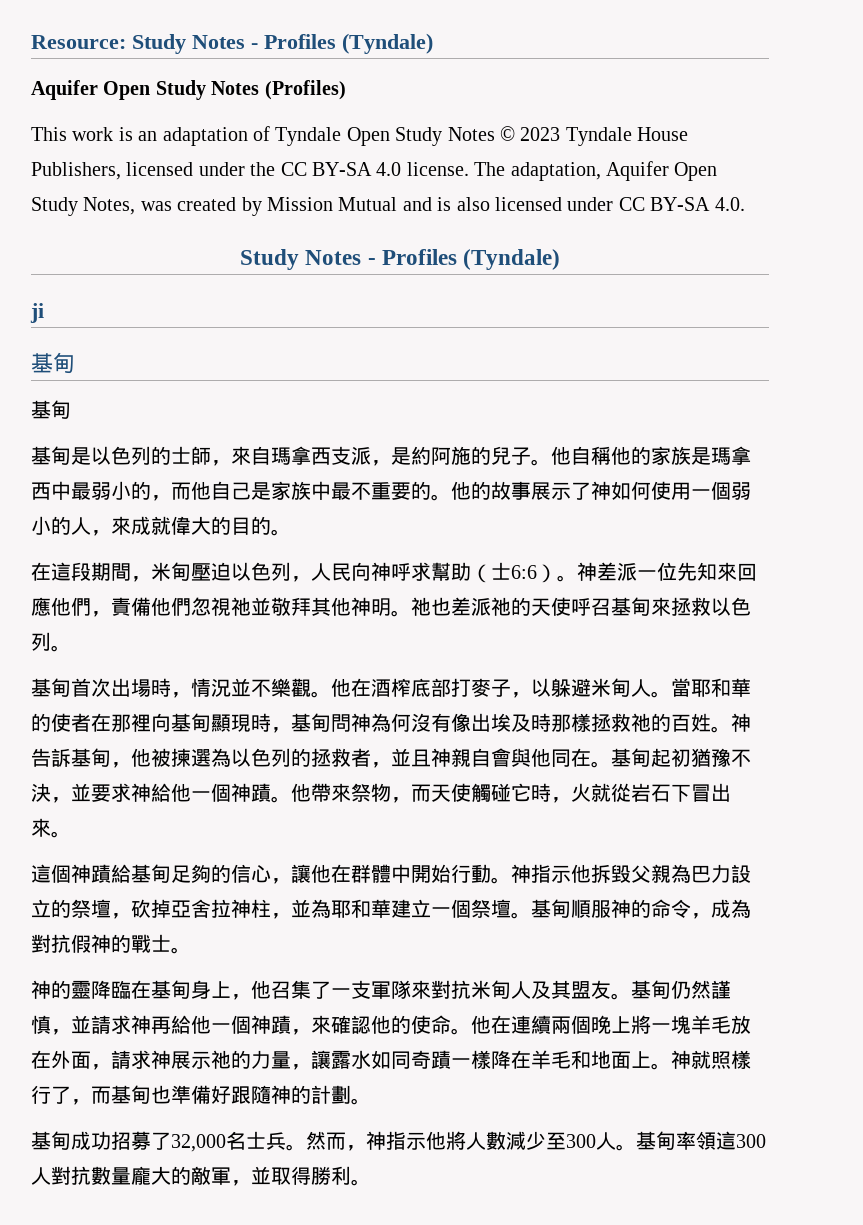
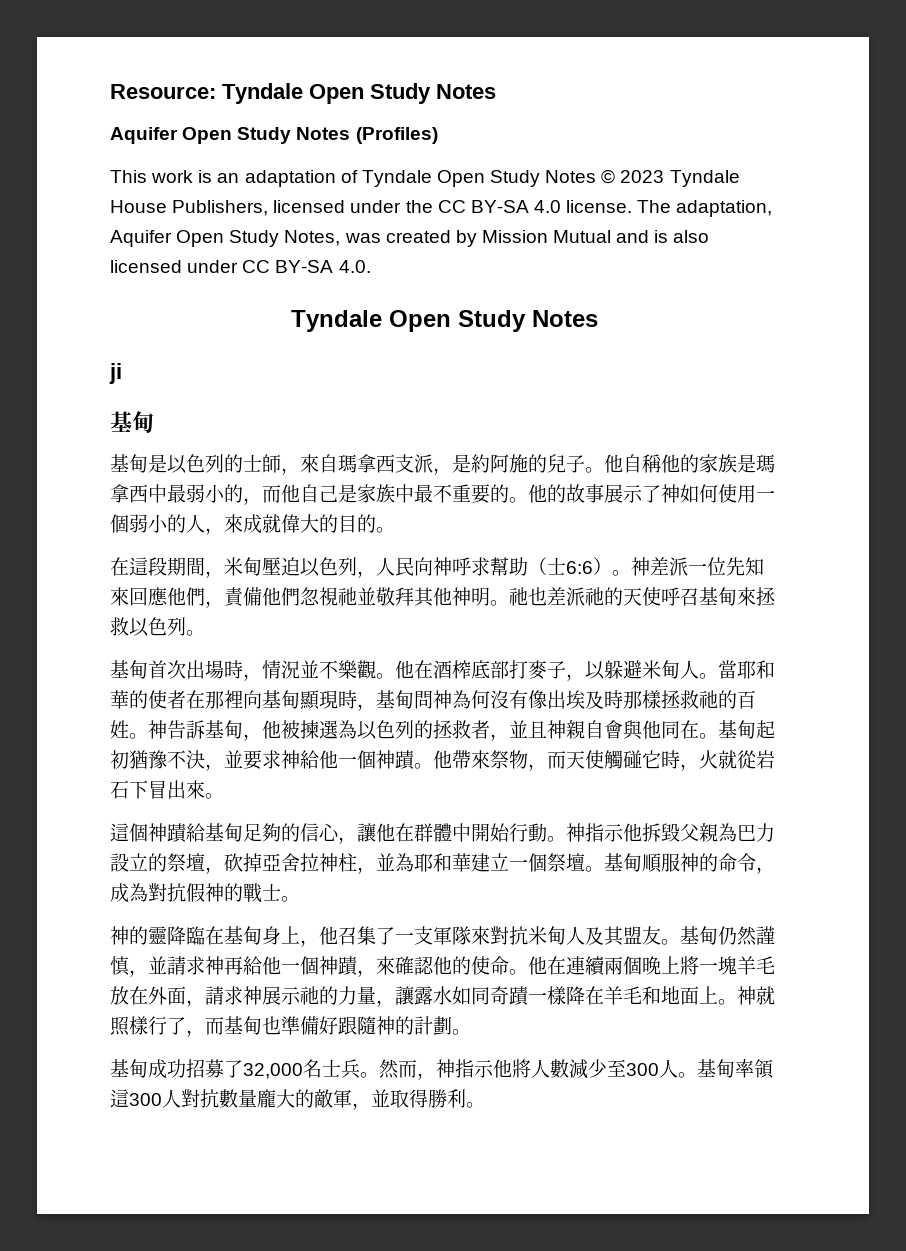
[132,33,433,54] Study Notes - Profiles (Tyndale) -> [222,83,496,104] Tyndale Open Study Notes
[240,249,560,270] Study Notes - Profiles (Tyndale) -> [290,310,598,332] Tyndale Open Study Notes
[31,446,71,465] // 基甸 -> (148, 463) none

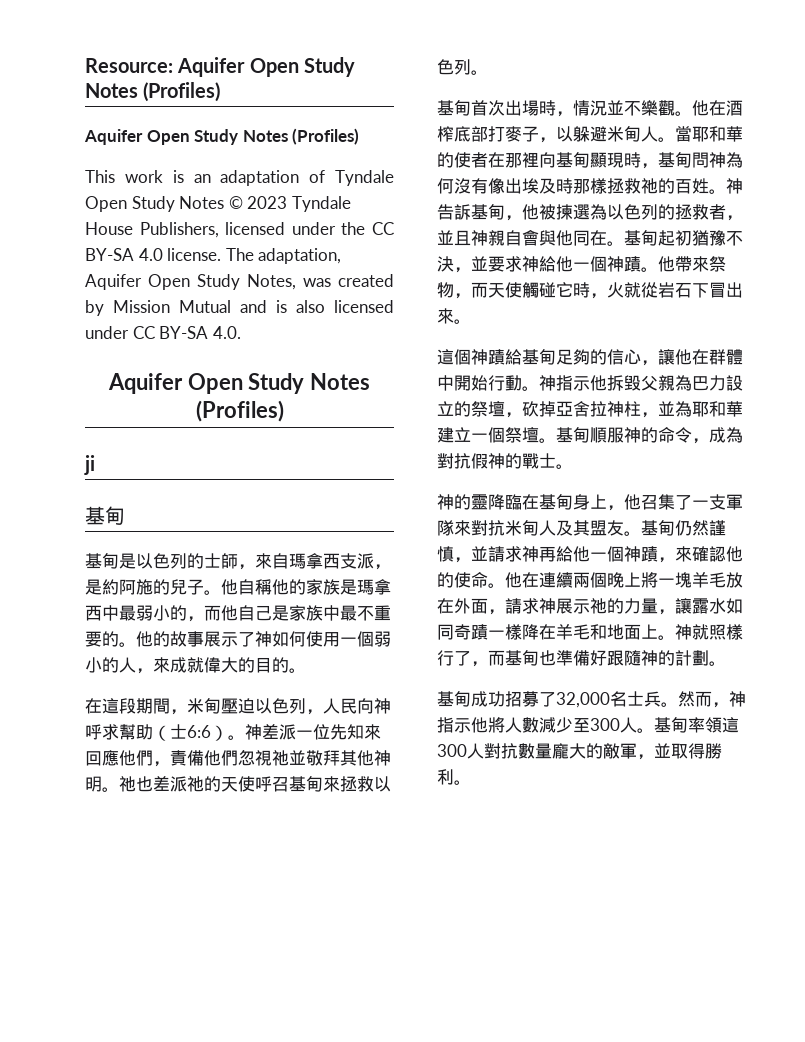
[222,83,496,104] Tyndale Open Study Notes -> [177,57,356,77] [85,82,221,102] Aquifer Open Study Notes (Profiles)
[290,310,598,332] Tyndale Open Study Notes -> [107,373,371,394] [195,400,284,422] Aquifer Open Study Notes (Profiles)

